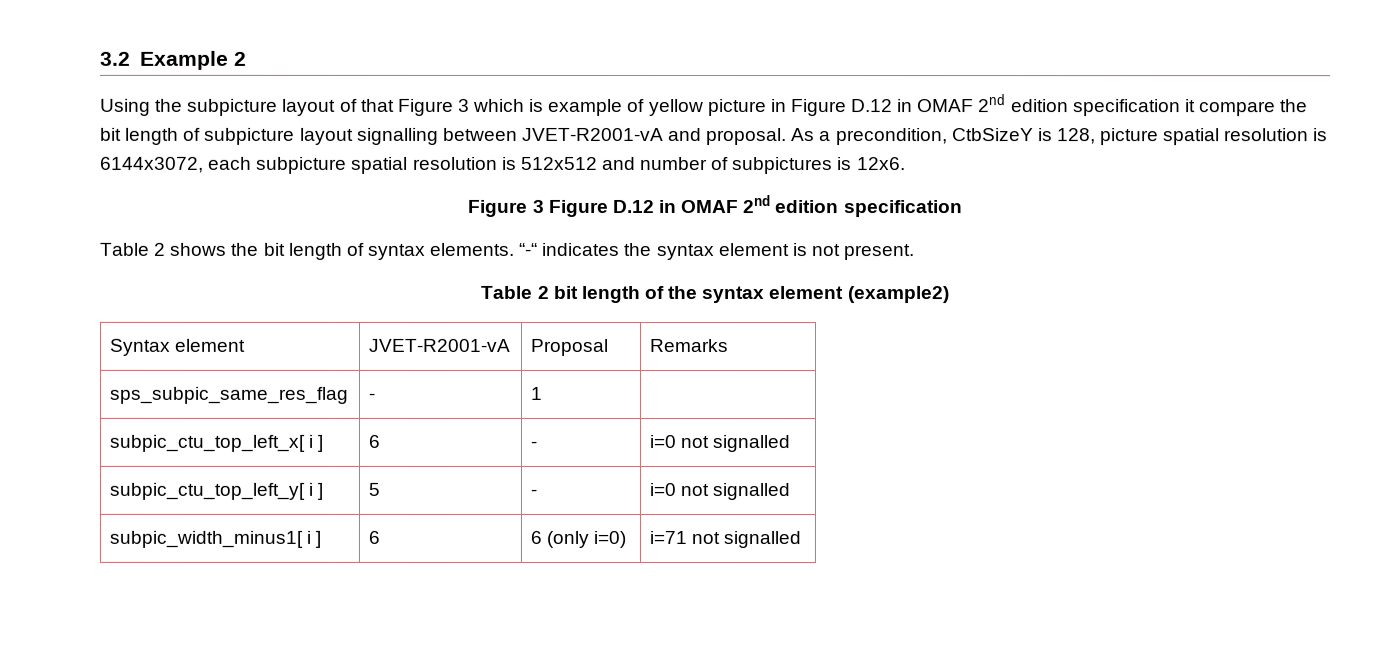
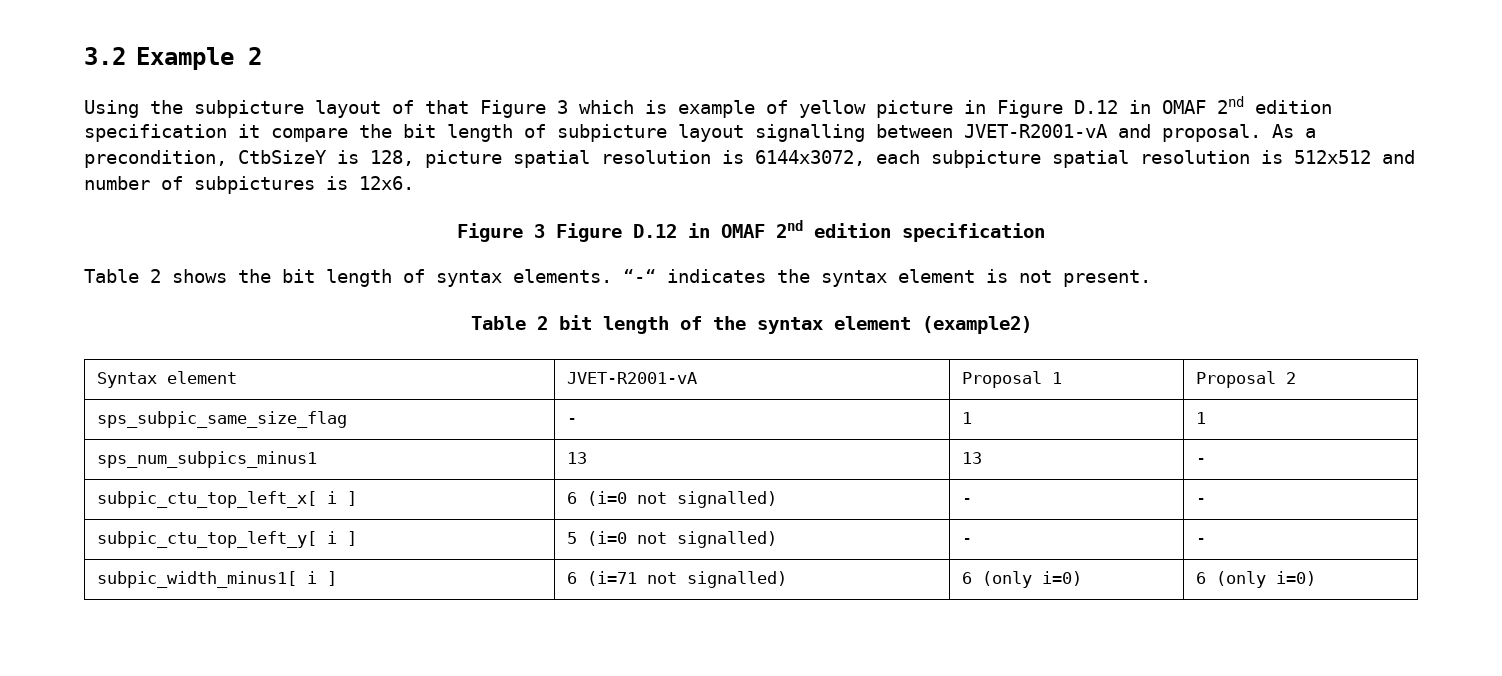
[649,338,729,353] [109,386,349,404] [368,392,376,400] [530,386,543,400] | Remarks // sps_subpic_same_res_flag | - | 1 | -> [1051,372,1062,384] [1195,371,1296,388] [96,411,347,428] [566,418,577,424] [961,412,972,424] [1195,412,1206,424] [96,451,317,468] [566,452,587,464] [961,452,982,464] [1195,458,1206,464] 1 | Proposal 2 // sps_subpic_same_size_flag | - | 1 | 1 // sps_num_subpics_minus1 | 13 | 13 | -
[530,440,538,448] [649,434,791,453] | - | i=0 not signalled -> [586,491,777,508] [961,498,972,504] [1195,498,1206,504] (i=0 not signalled) | - | -
[530,488,538,496] [649,482,791,501] | - | i=0 not signalled -> [586,531,777,548] [961,538,972,544] [1195,538,1206,544] (i=0 not signalled) | - | -
(381, 537) none -> [586,571,787,588] (i=71 not signalled)
[649,530,802,549] i=71 not signalled -> [1195,571,1316,588] 6 (only i=0)

